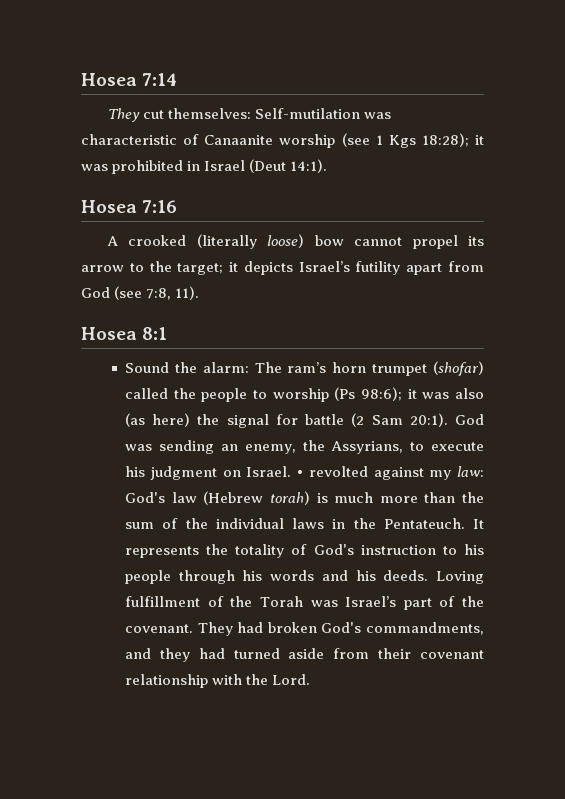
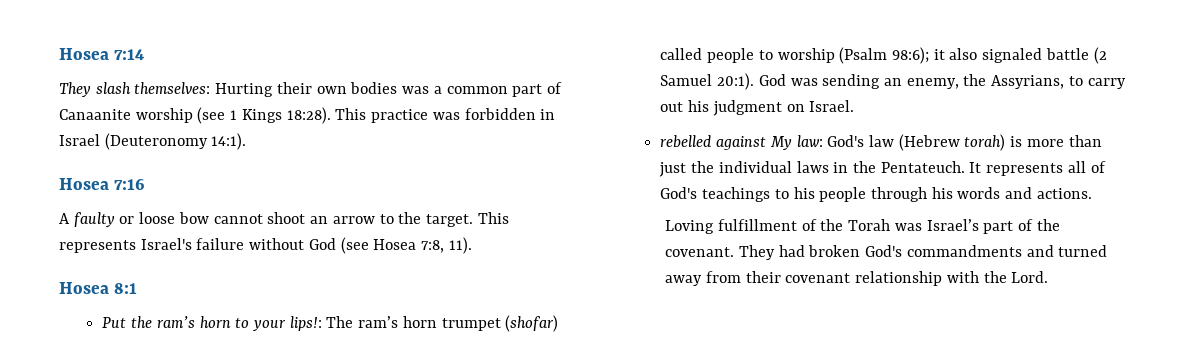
[143,108,392,119] [81,134,177,145] cut themselves: Self-mutilation was characteristic -> [95,82,543,97] slash themselves: Hurting their own bodies was a common part
[388,133,484,148] [81,160,184,174] Kgs 18:28); it was prohibited -> [241,107,536,124] Kings 18:28). This practice was forbidden
[249,159,287,173] (Deut -> [104,133,208,150] (Deuteronomy
[128,234,485,249] [81,261,484,275] crooked (literally loose) bow cannot propel its arrow to the target; it depicts Israel’s futility apart from -> [73,212,509,227] [59,238,305,253] faulty or loose bow cannot shoot an arrow to the target. This represents Israel's failure without
(143, 293) none -> [373,239,417,250] Hosea
[125,362,249,373] Sound the alarm: -> [102,316,322,331] Put the ram’s horn to your lips!:
[173,388,196,399] the -> (703, 54) none
[334,387,356,401] (Ps -> [839,47,888,64] (Psalm
[422,388,485,399] [125,413,298,428] was also (as here) the signal for -> [949,48,1043,63] also signaled
[371,415,403,425] Sam -> [660,74,713,86] Samuel
[431,442,484,451] execute -> [1087,78,1126,89] [660,102,684,112] carry out
[297,466,452,480] • revolted against my -> [660,135,792,150] // rebelled against My
[334,492,374,503] much -> (1023, 141) none
[462,492,485,503] [125,518,179,529] the sum of -> [659,162,687,177] just
[206,544,285,558] the totality -> [1067,161,1086,173] all
[360,545,436,555] instruction -> [702,187,771,202] teachings
[355,570,429,581] his deeds. -> [1036,188,1092,199] actions. //
[366,622,484,635] [125,648,325,662] commandments, and they had turned aside -> [906,245,1108,257] [665,275,703,286] commandments and turned away

